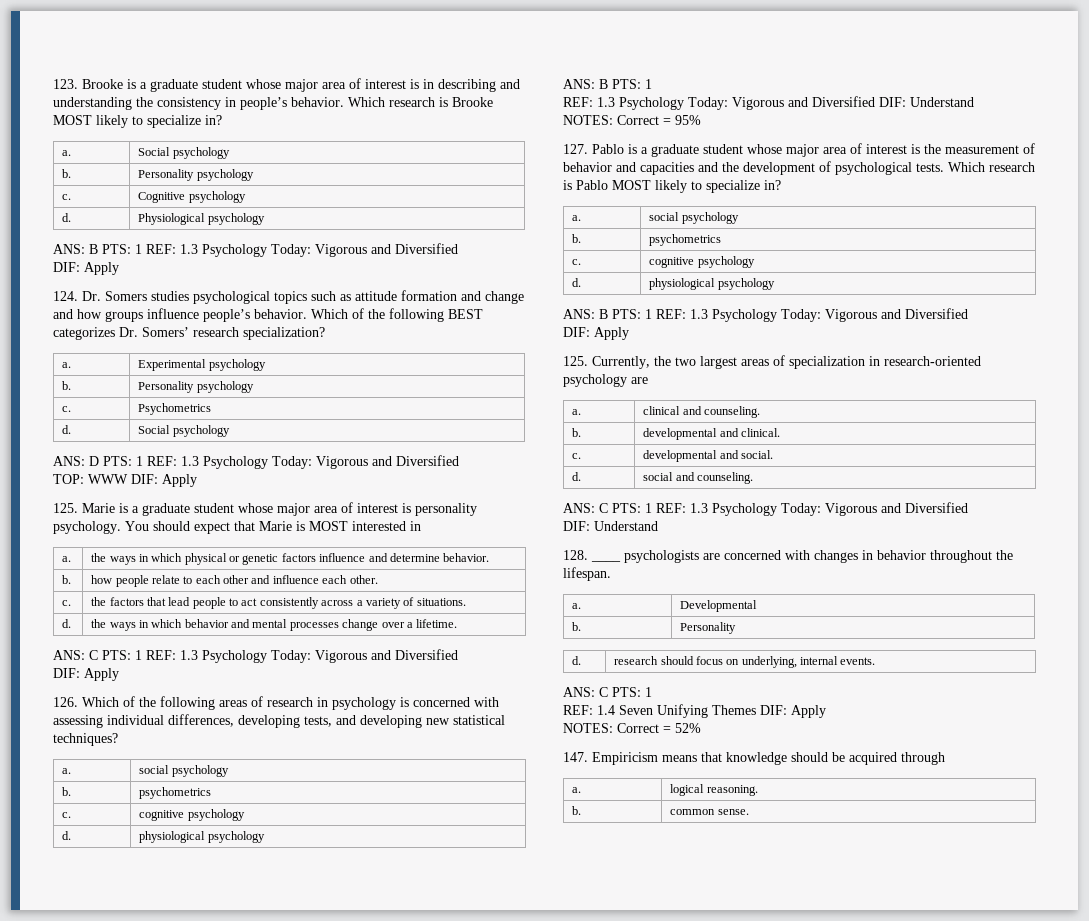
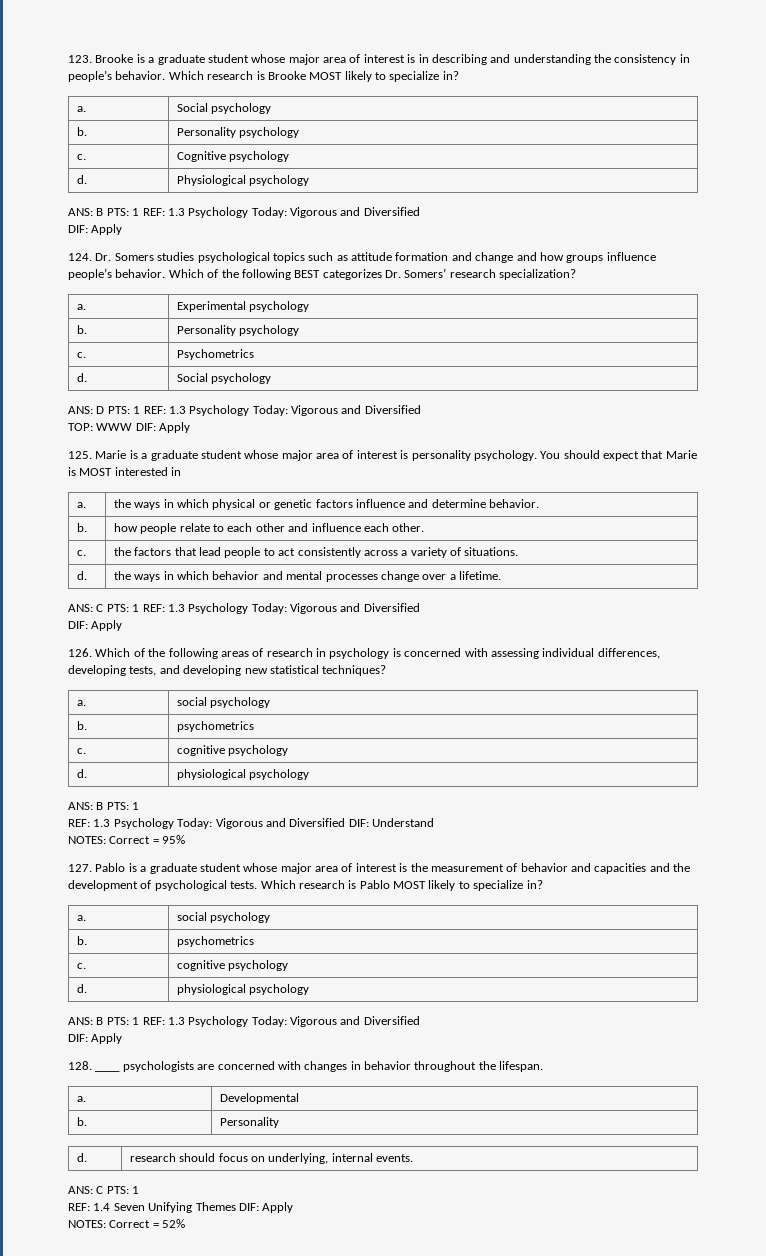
[563,355,981,369] [563,374,648,387] [572,409,582,415] [643,406,760,418] [572,428,582,437] [643,428,780,440] [572,453,582,459] [643,450,773,462] [572,472,582,481] [643,472,753,484] [563,502,968,516] [563,521,658,531] // 125. Currently, the two largest areas of specialization in research-oriented psychology are // a. | clinical and counseling. // b. | developmental and clinical. // c. | developmental and social. // d. | social and counseling. // ANS: C PTS: 1 REF: 1.3 Psychology Today: Vigorous and Diversified // DIF: Understand -> (123, 1038) none
[563,752,945,765] [572,787,582,793] [670,784,758,796] [572,806,582,815] [670,809,749,815] // 147. Empiricism means that knowledge should be acquired through // a. | logical reasoning. // b. | common sense. -> (186, 1223) none

